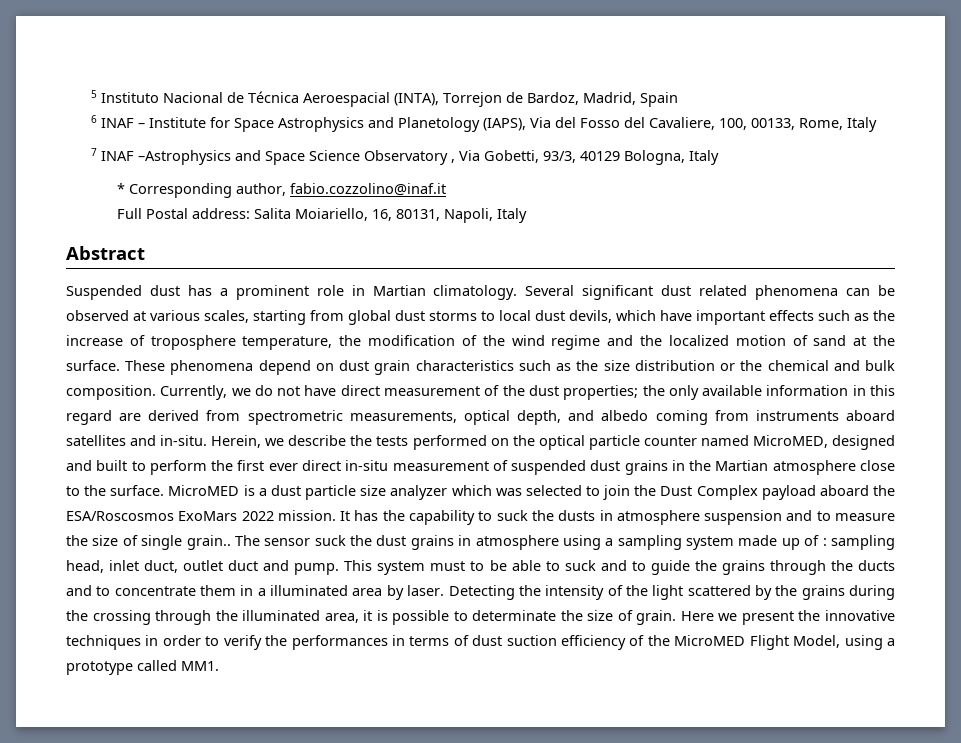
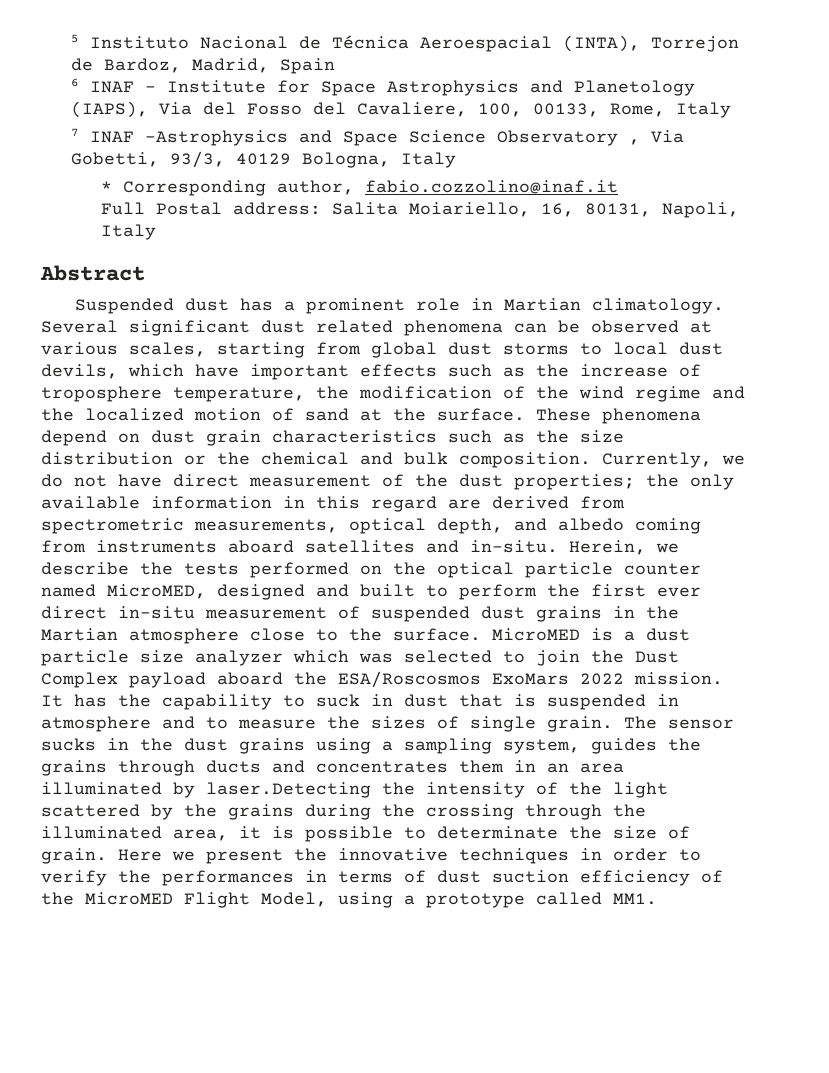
[531,510,783,525] the dusts in atmosphere suspension -> [371,694,679,710] [41,716,151,732] in dust that is suspended in atmosphere
[92,535,119,546] size -> [371,716,426,729] sizes
[186,535,231,550] grain.. -> [547,716,613,732] grain.
[314,535,346,546] suck -> [41,738,129,751] sucks in
[458,535,559,550] in atmosphere -> (305, 746) none
[686,535,896,550] [66,560,690,575] system made up of : sampling head, inlet duct, outlet duct and pump. This system must to be able to suck and to guide -> [503,738,657,754] system, guides
[830,560,853,571] the -> (195, 768) none
[96,585,515,600] to concentrate them in a illuminated area by laser. Detecting -> [316,760,624,773] [41,782,371,798] concentrates them in an area illuminated by laser.Detecting

